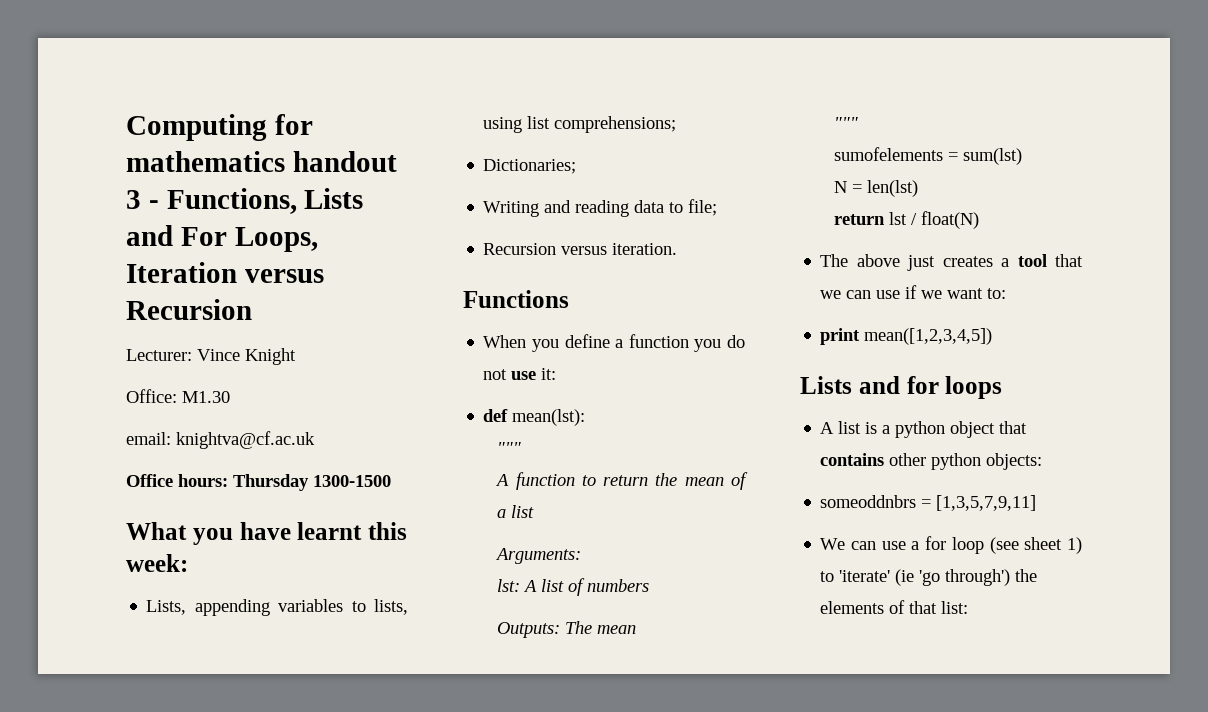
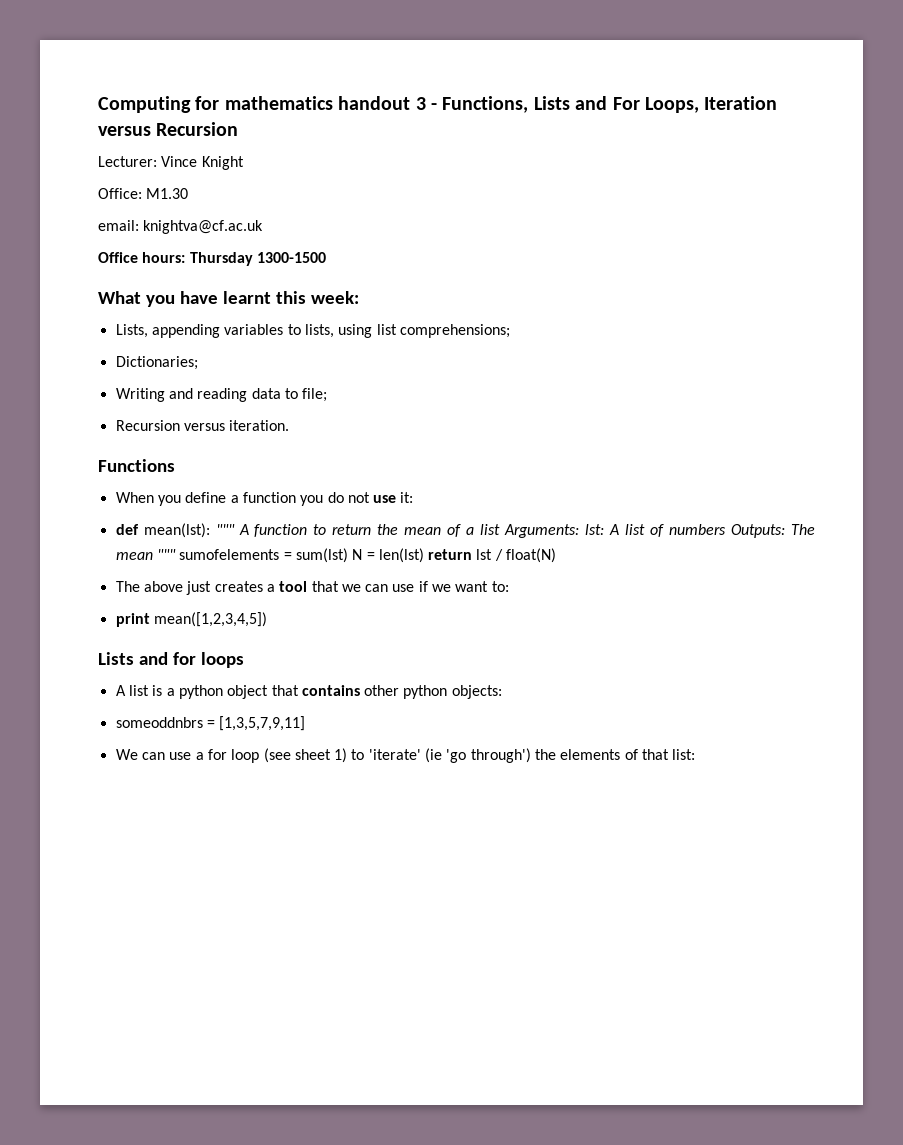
[497,442,522,454] // """ // -> [215,524,235,535] """
(535, 511) // -> (501, 529) none
(582, 556) // -> (580, 531) none
(650, 585) // -> (727, 529) none
[834,117,859,129] // """ // -> [156,549,176,560] """
(1023, 156) // -> (348, 555) none
(919, 188) // -> (424, 555) none

